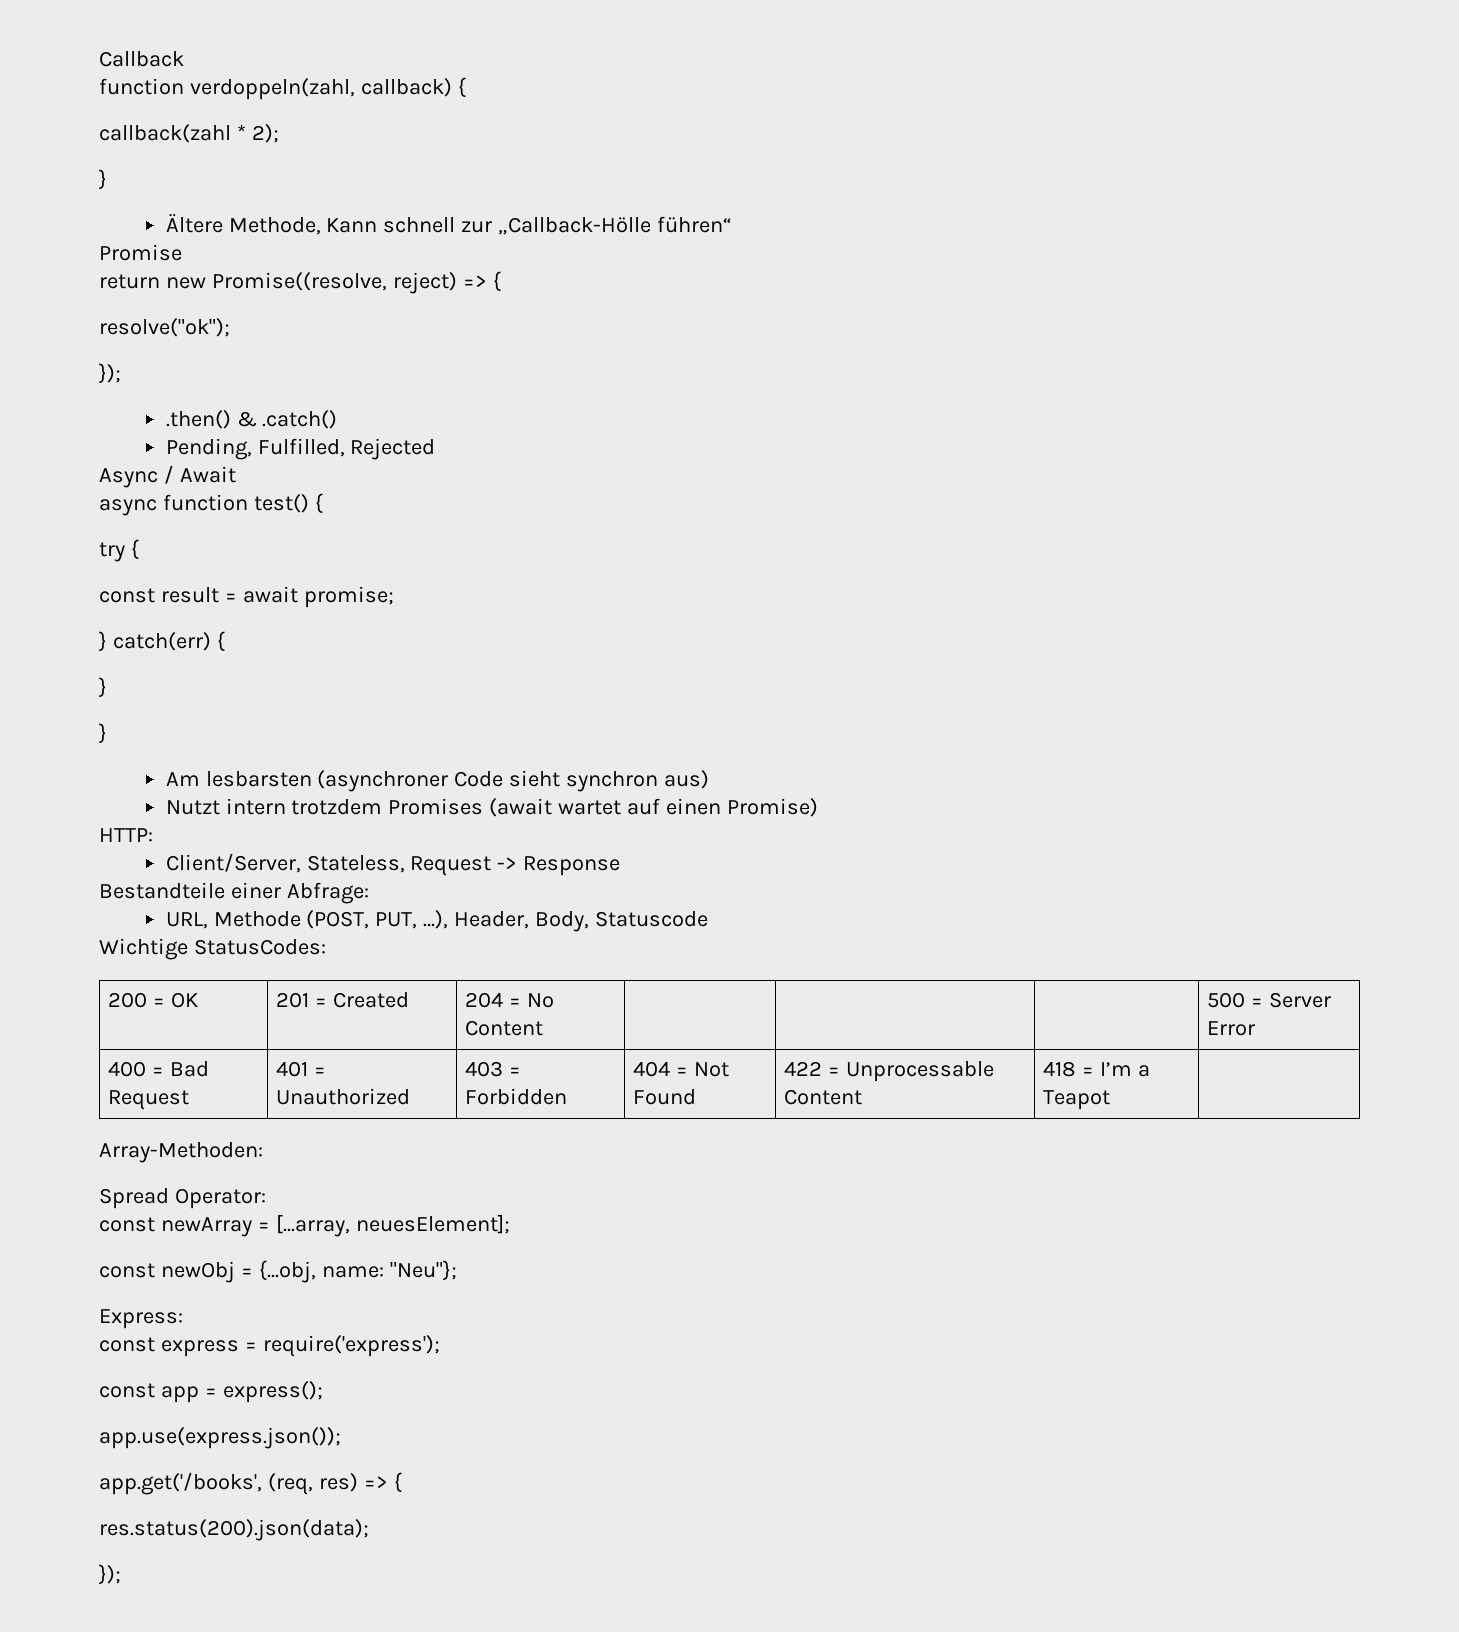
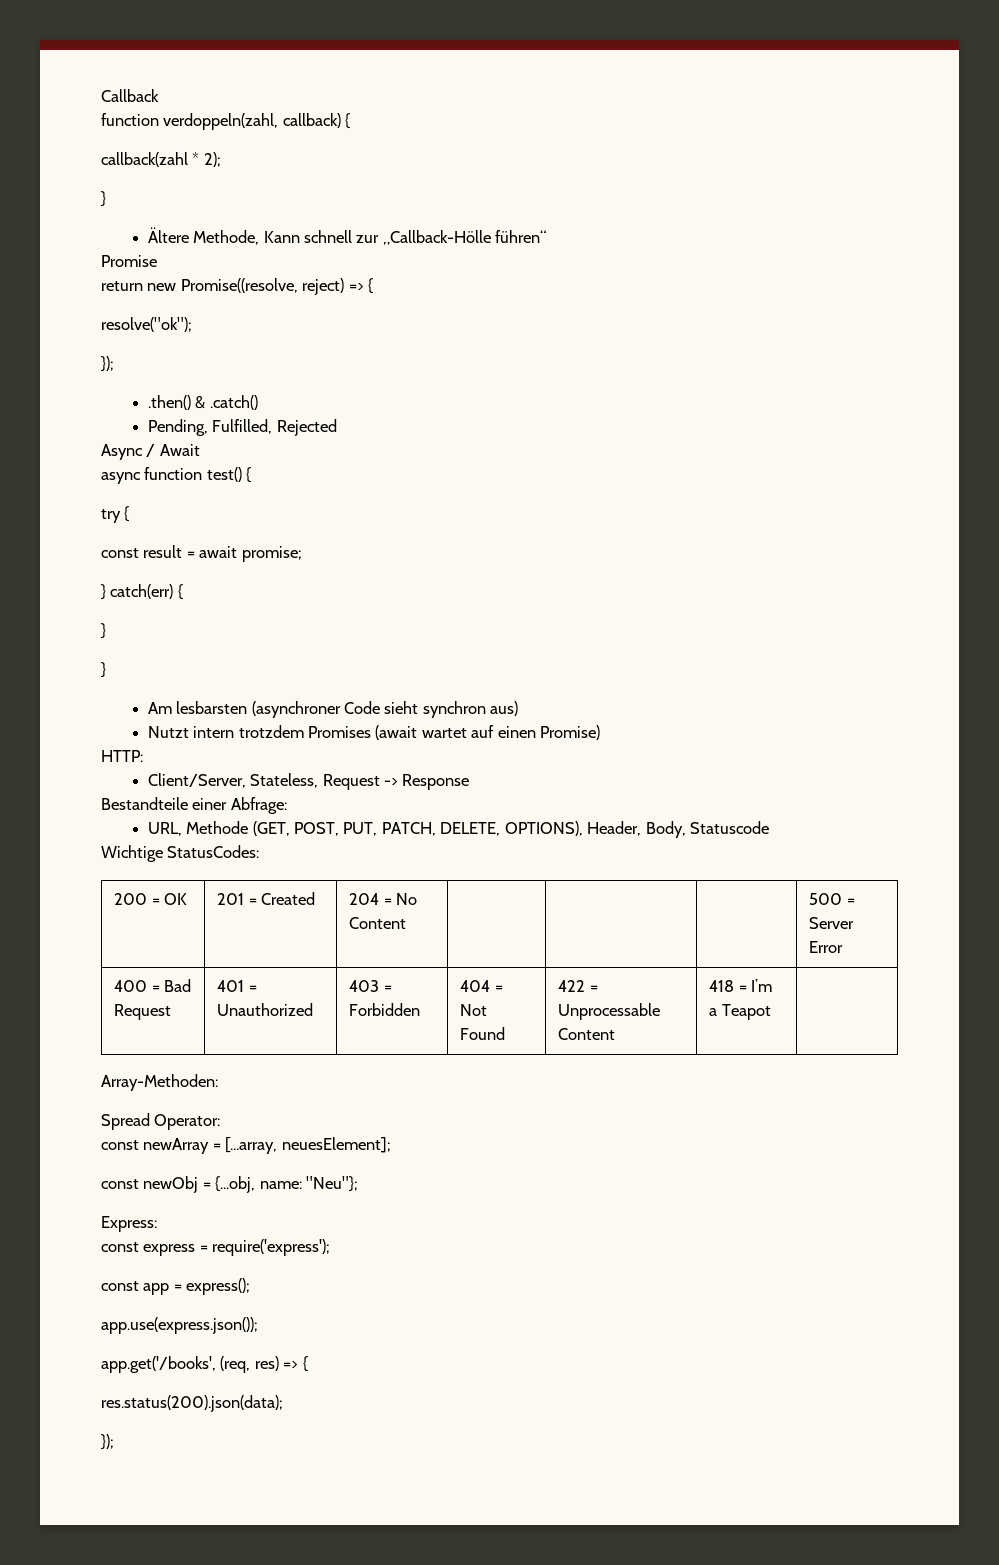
[306,910,449,929] (POST, PUT, …), -> [252,821,583,836] (GET, POST, PUT, PATCH, DELETE, OPTIONS),

